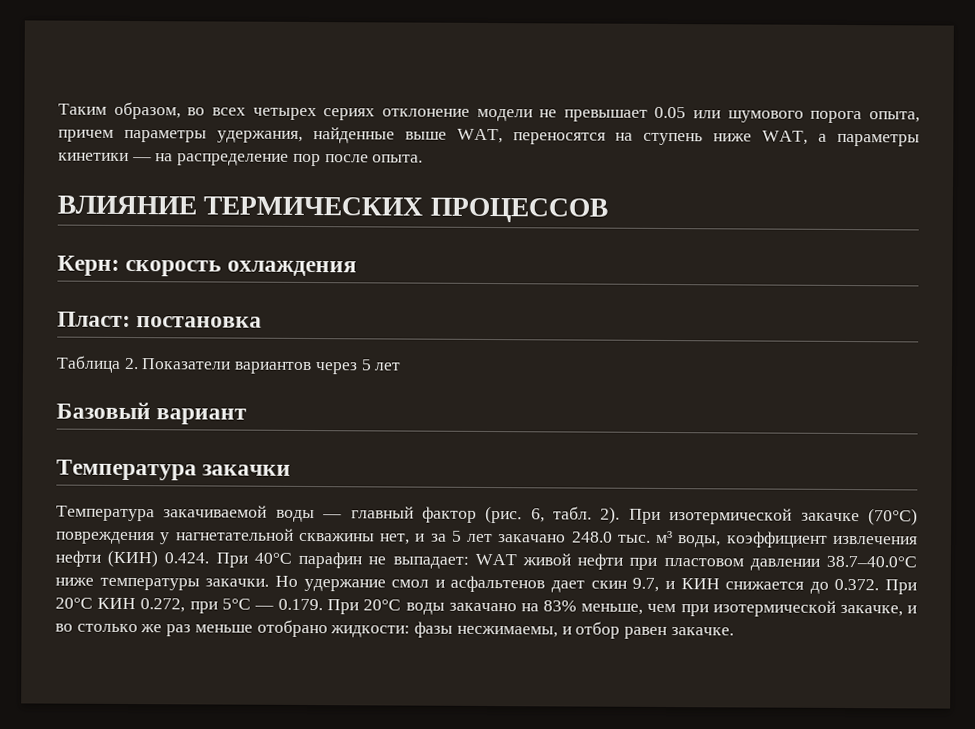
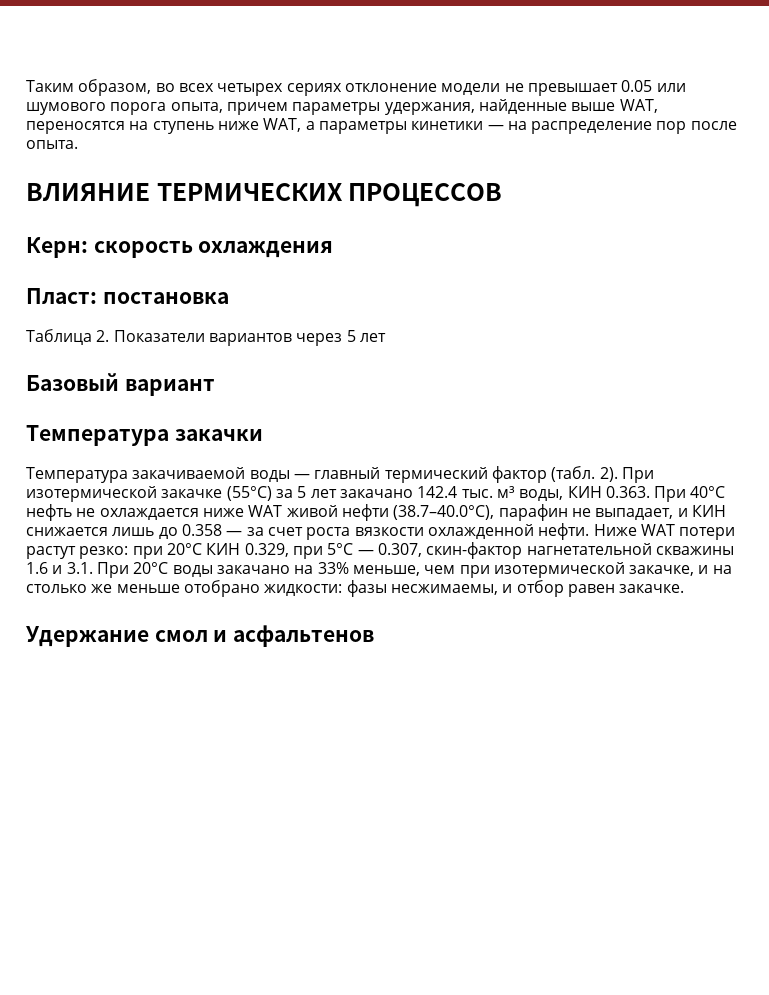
[421,505,919,526] [55,528,426,545] фактор (рис. 6, табл. 2). При изотермической закачке (70°C) повреждения у нагнетательной скважины нет, и -> [384,466,654,483] [26,486,272,502] термический фактор (табл. 2). При изотермической закачке (55°C)
[571,531,613,543] 248.0 -> [417,486,458,498] 142.4
[725,531,918,548] [55,549,917,571] [55,575,917,595] коэффициент извлечения нефти (КИН) 0.424. При 40°C парафин не выпадает: WAT живой нефти при пластовом давлении 38.7–40.0°C ниже температуры закачки. Но удержание смол и асфальтенов дает скин 9.7, и КИН снижается до 0.372. При -> [567,486,726,502] [26,504,726,521] [26,523,736,540] [26,546,163,559] КИН 0.363. При 40°C нефть не охлаждается ниже WAT живой нефти (38.7–40.0°C), парафин не выпадает, и КИН снижается лишь до 0.358 — за счет роста вязкости охлажденной нефти. Ниже WAT потери растут резко: при
[140,598,186,613] 0.272, -> [244,543,289,557] 0.329,
[278,598,323,611] 0.179. -> [377,542,734,559] [26,562,93,574] 0.307, скин-фактор нагнетательной скважины 1.6 и 3.1.
[543,600,578,612] 83% -> [317,562,349,574] 33%
[55,623,73,632] во -> [712,565,732,574] на
[166,624,192,637] раз -> (113, 588) none
(734, 631) none -> [26,625,375,647] // Удержание смол и асфальтенов

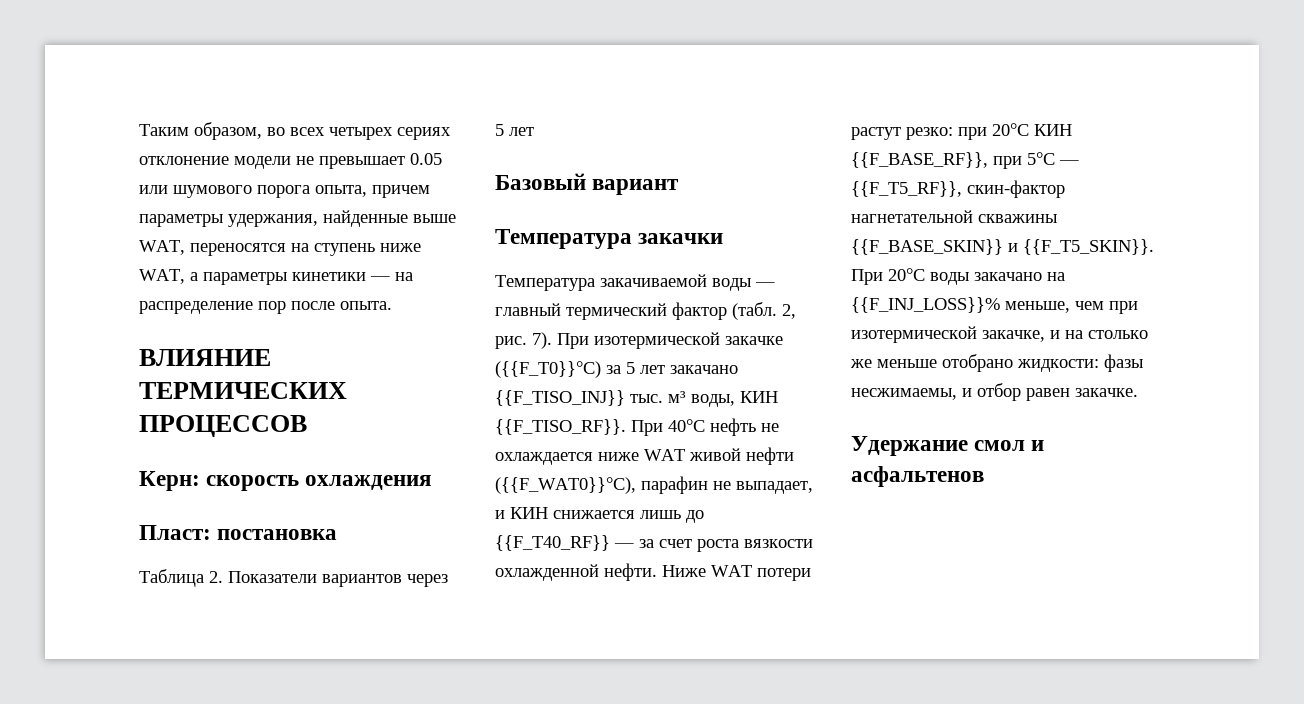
[599,467,618,482] 2). -> [782,304,796,319] [495,332,552,349] 2, рис. 7).
[226,486,272,501] (55°C) -> [495,361,601,378] ({{F_T0}}°C)
[417,486,458,498] 142.4 -> [495,390,625,406] {{F_TISO_INJ}}
[605,486,650,498] 0.363. -> [495,419,626,435] {{F_TISO_RF}}.
[393,505,495,520] (38.7–40.0°C), -> [495,477,636,494] ({{F_WAT0}}°C),
[181,524,222,536] 0.358 -> [495,535,610,551] {{F_T40_RF}}
[244,543,289,557] 0.329, -> [851,152,988,168] {{F_BASE_RF}},
[377,543,422,557] 0.307, -> [851,181,962,197] {{F_T5_RF}},
[26,562,93,574] 1.6 и 3.1. -> [851,239,1154,255] {{F_BASE_SKIN}} и {{F_T5_SKIN}}.
[317,562,349,574] 33% -> [851,297,1000,313] {{F_INJ_LOSS}}%

